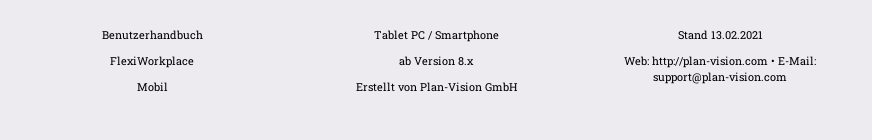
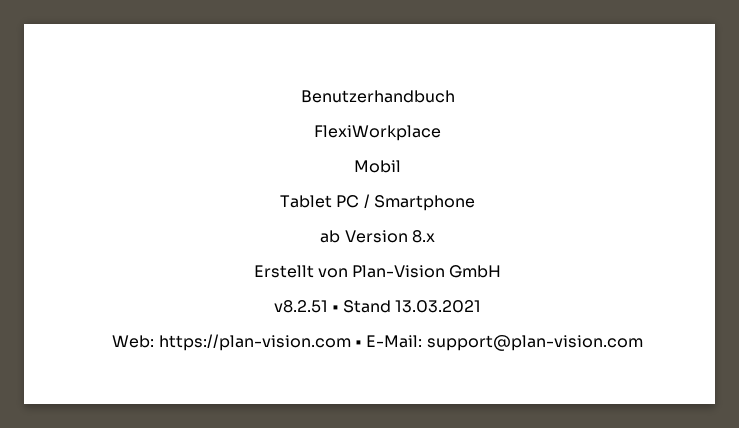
[677,30,763,40] Stand 13.02.2021 -> [273,300,482,313] v8.2.51 • Stand 13.03.2021
[652,56,768,68] http://plan-vision.com -> [158,334,351,351] https://plan-vision.com

